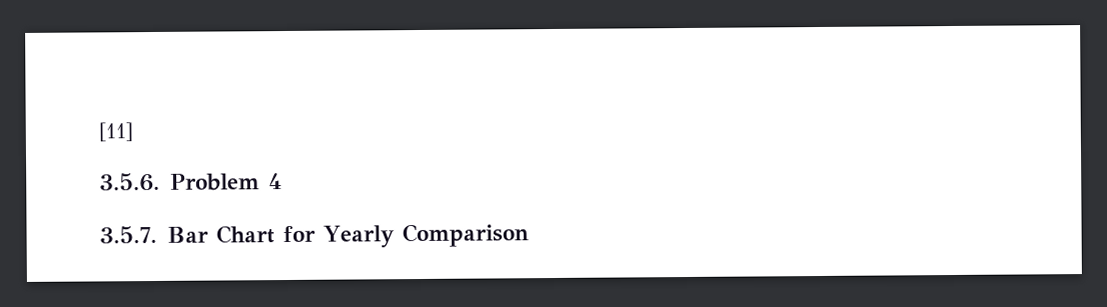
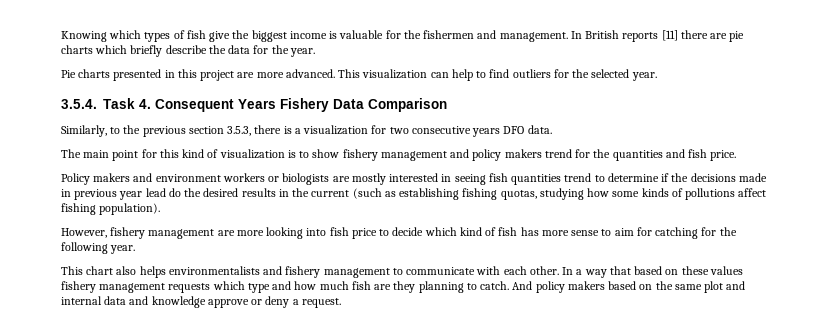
[98,122,133,142] [99,172,283,192] [99,223,529,248] [11] // 3.5.6. Problem 4 // 3.5.7. Bar Chart for Yearly Comparison -> [61,30,745,42] [61,45,315,57] [61,69,657,81] [61,98,447,112] [61,125,552,137] [61,149,737,161] [61,173,767,185] [61,188,767,200] [61,203,161,215] [61,227,737,239] [61,242,136,254] [61,266,743,278] [61,281,746,293] [61,296,341,308] Knowing which types of fish give the biggest income is valuable for the fishermen and management. In British reports [11] there are pie charts which briefly describe the data for the year. // Pie charts presented in this project are more advanced. This visualization can help to find outliers for the selected year. // 3.5.4. Task 4. Consequent Years Fishery Data Comparison // Similarly, to the previous section 3.5.3, there is a visualization for two consecutive years DFO data. // The main point for this kind of visualization is to show fishery management and policy makers trend for the quantities and fish price. // Policy makers and environment workers or biologists are mostly interested in seeing fish quantities trend to determine if the decisions made in previous year lead do the desired results in the current (such as establishing fishing quotas, studying how some kinds of pollutions affect fishing population). // However, fishery management are more looking into fish price to decide which kind of fish has more sense to aim for catching for the following year. // This chart also helps environmentalists and fishery management to communicate with each other. In a way that based on these values fishery management requests which type and how much fish are they planning to catch. And policy makers based on the same plot and internal data and knowledge approve or deny a request.

